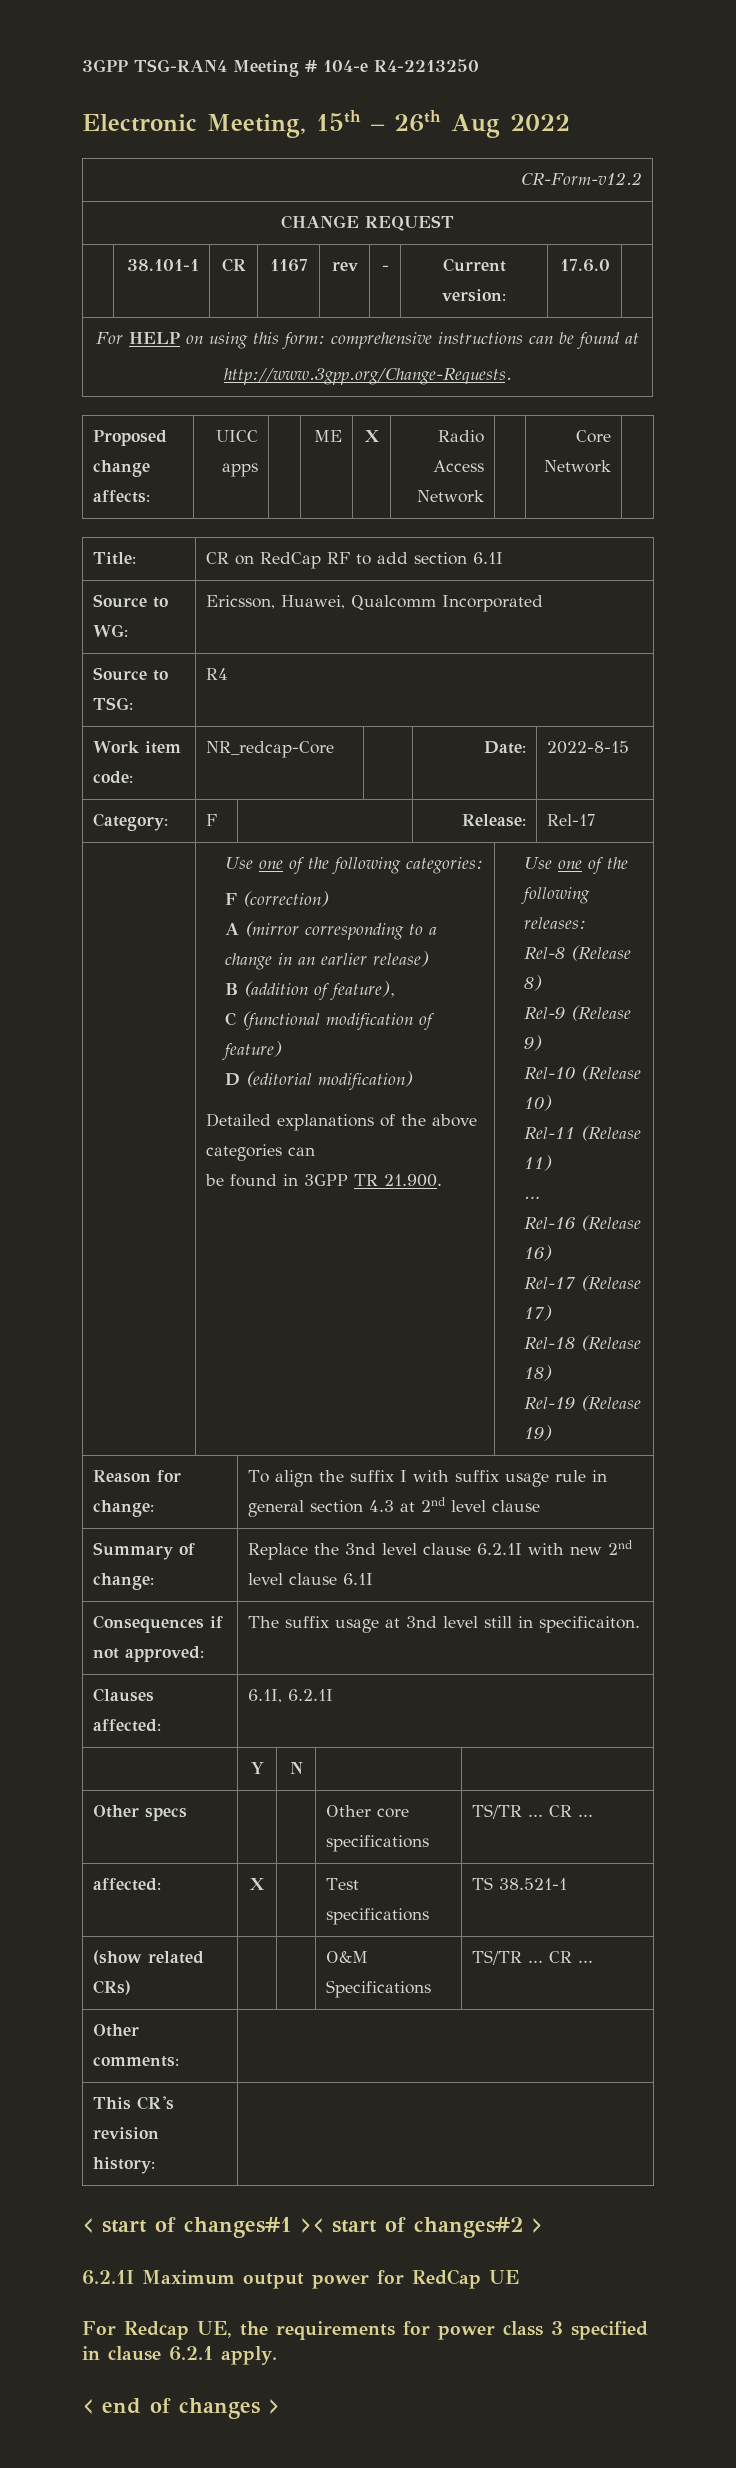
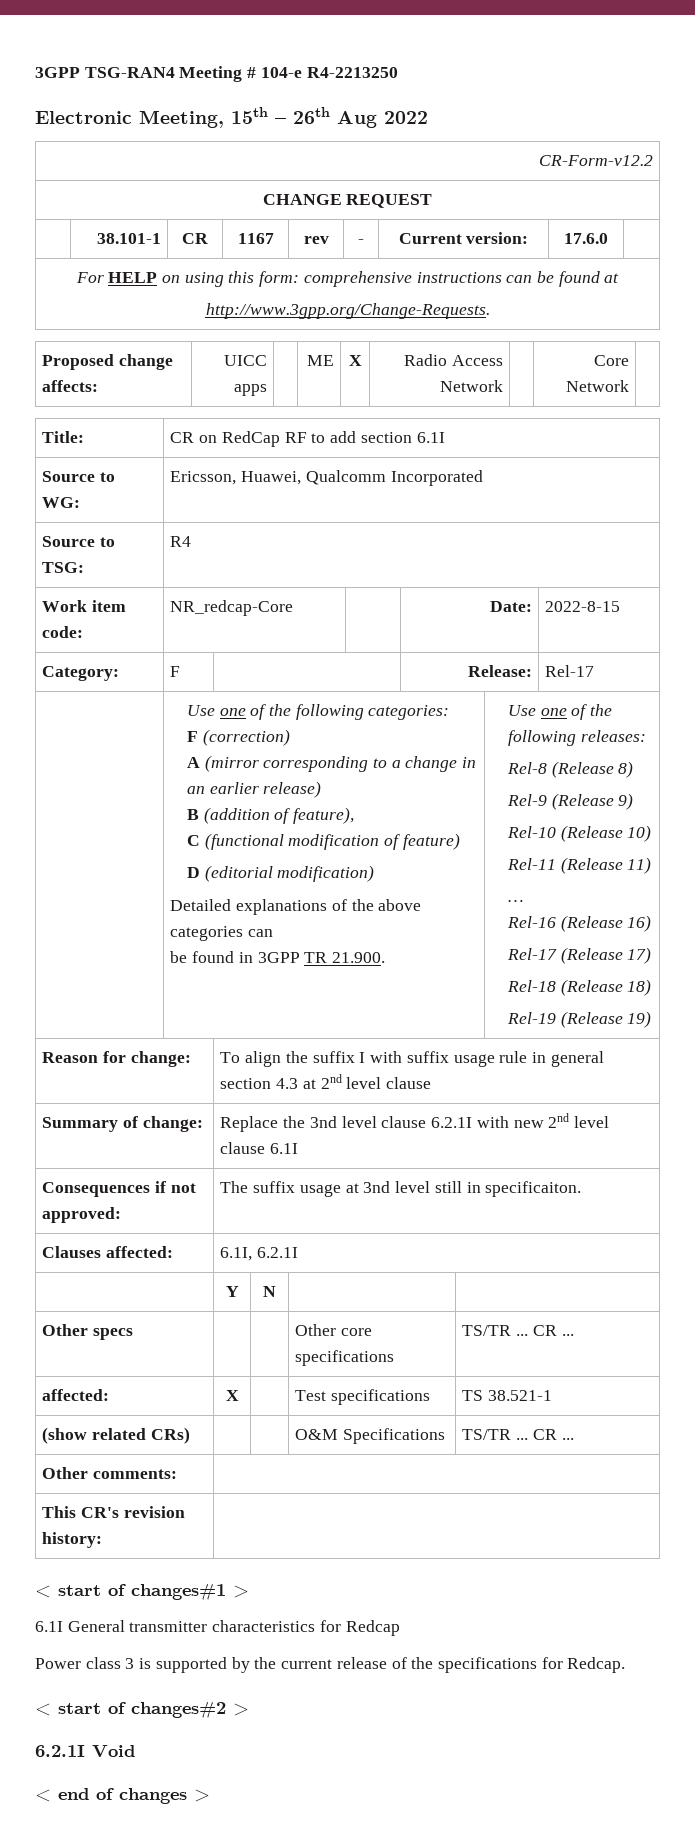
[301,2218,323,2233] >< -> [233,1585,249,1598] [35,1620,400,1636] [35,1657,626,1673] [35,1703,51,1716] > // 6.1I General transmitter characteristics for Redcap // Power class 3 is supported by the current release of the specifications for Redcap. // <
[142,2269,519,2289] [82,2321,648,2340] [82,2346,277,2365] Maximum output power for RedCap UE // For Redcap UE, the requirements for power class 3 specified in clause 6.2.1 apply. -> [92,1745,135,1757] Void

